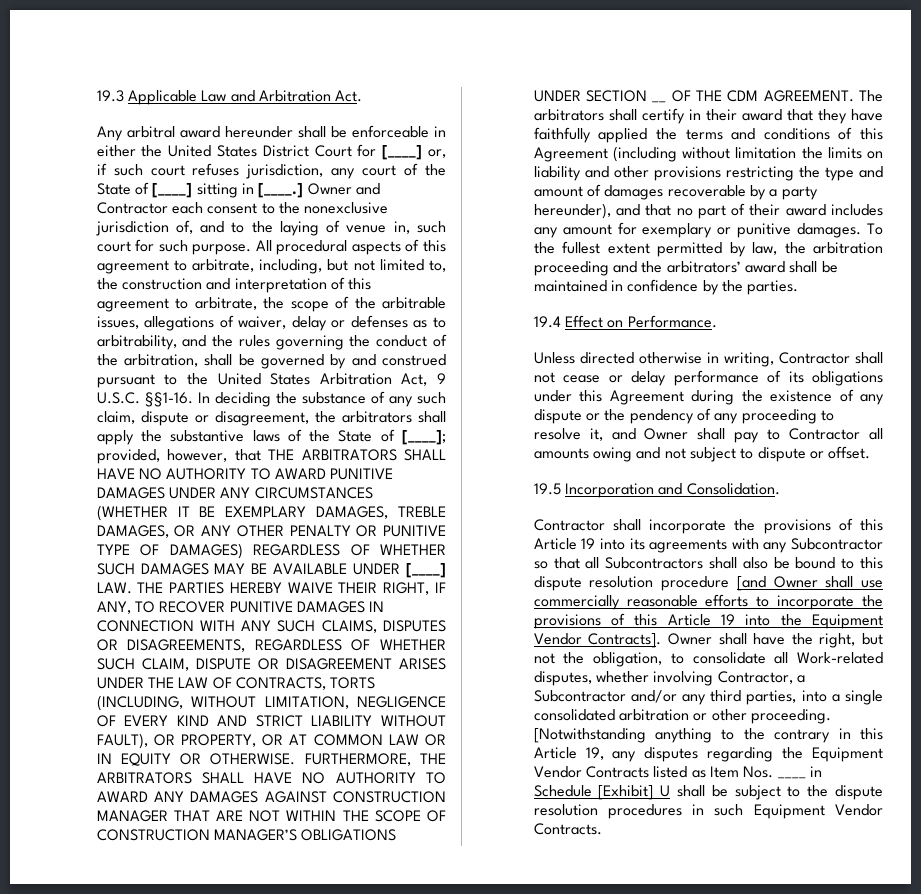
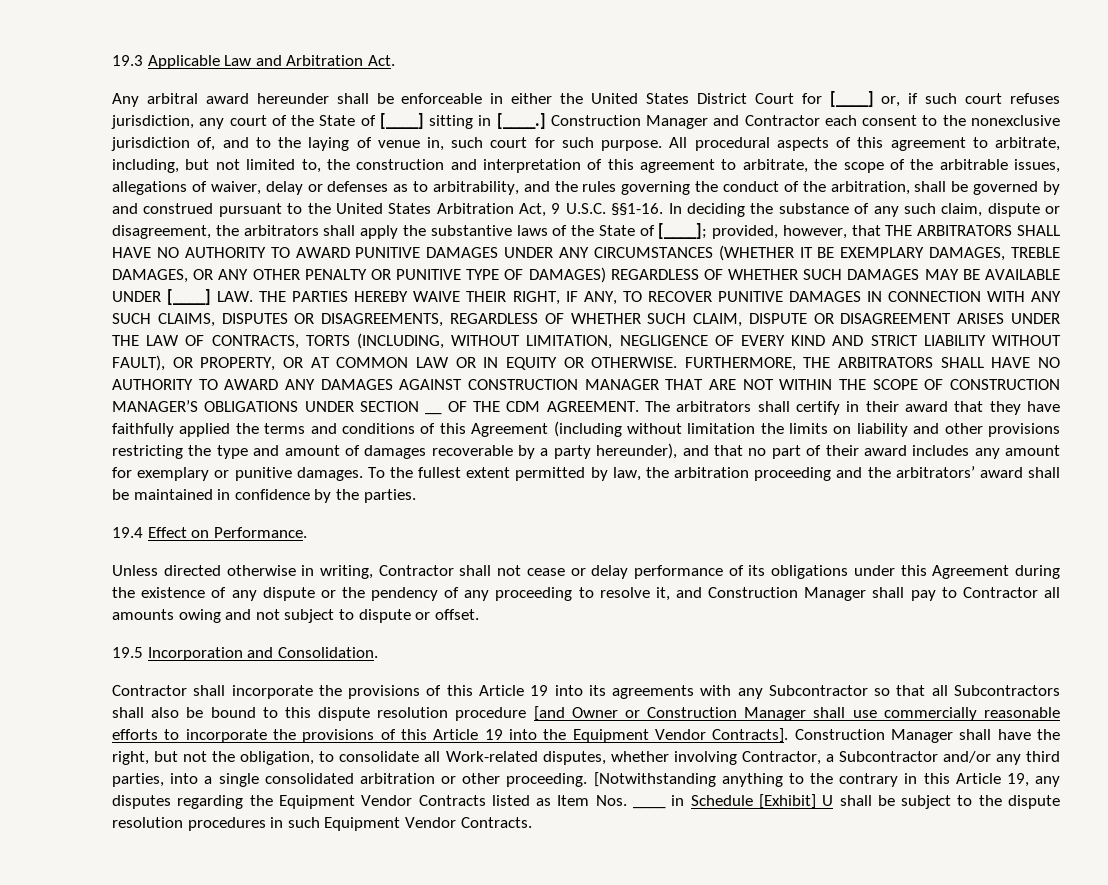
[307,183,352,195] Owner -> [550,115,709,129] Construction Manager
[644,428,689,440] Owner -> [708,587,867,601] Construction Manager
(818, 582) none -> [624,707,807,721] or Construction Manager
[667,633,712,645] Owner -> [794,729,954,743] Construction Manager

